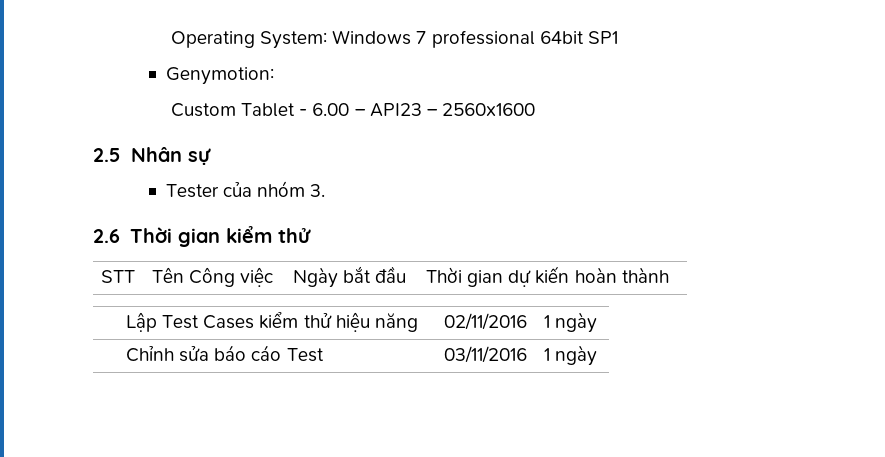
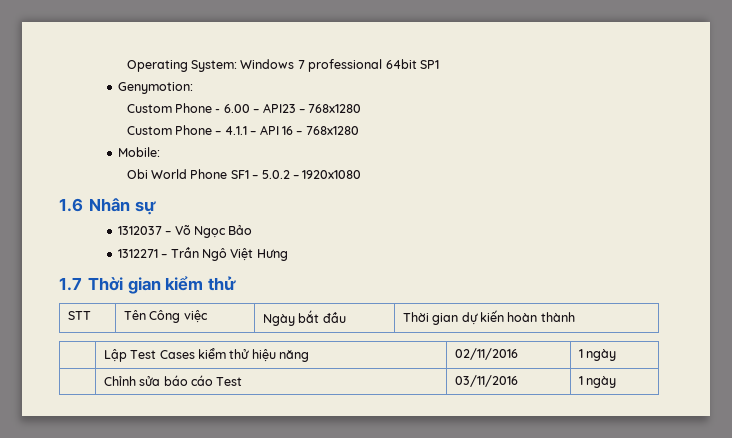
[241,103,296,117] Tablet -> [175,103,213,113] Phone
[441,103,535,116] [93,147,211,165] [165,181,326,198] [93,229,120,243] 2560x1600 // 2.5 Nhân sự // Tester của nhóm 3. // 2.6 -> [308,104,362,113] [126,125,359,135] [117,147,160,157] [126,169,362,179] [59,198,156,215] [117,225,253,238] [117,247,288,261] [59,277,82,291] 768x1280 // Custom Phone – 4.1.1 – API 16 – 768x1280 // Mobile: // Obi World Phone SF1 – 5.0.2 – 1920x1080 // 1.6 Nhân sự // 1312037 – Võ Ngọc Bảo // 1312271 – Trần Ngô Việt Hưng // 1.7

